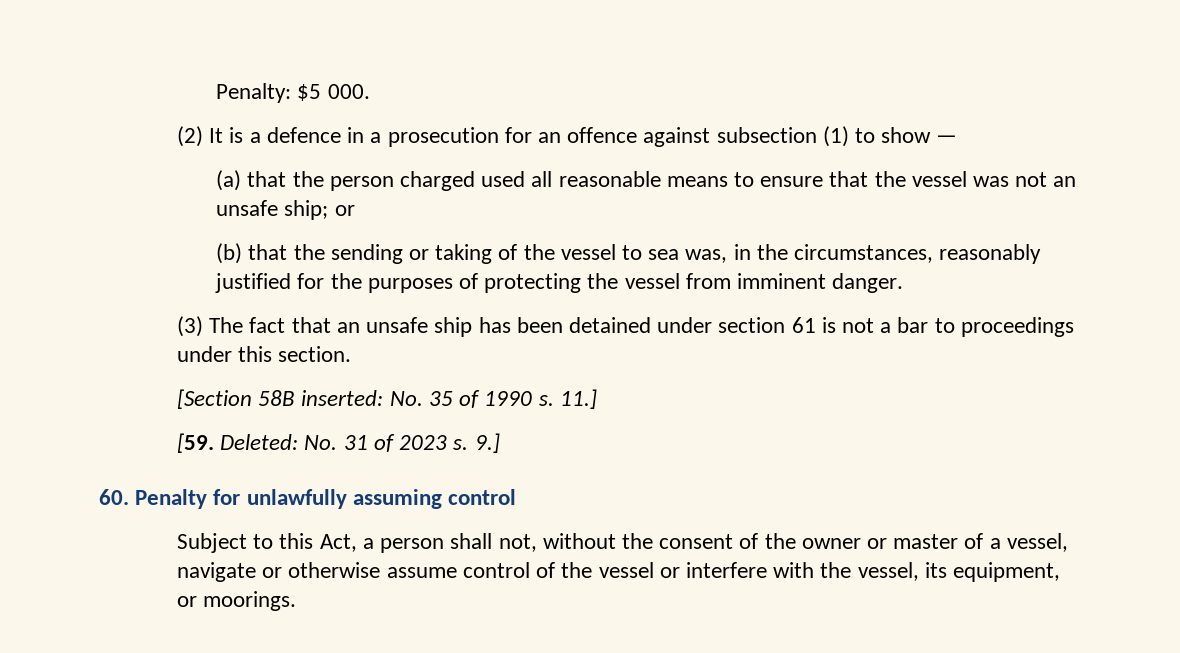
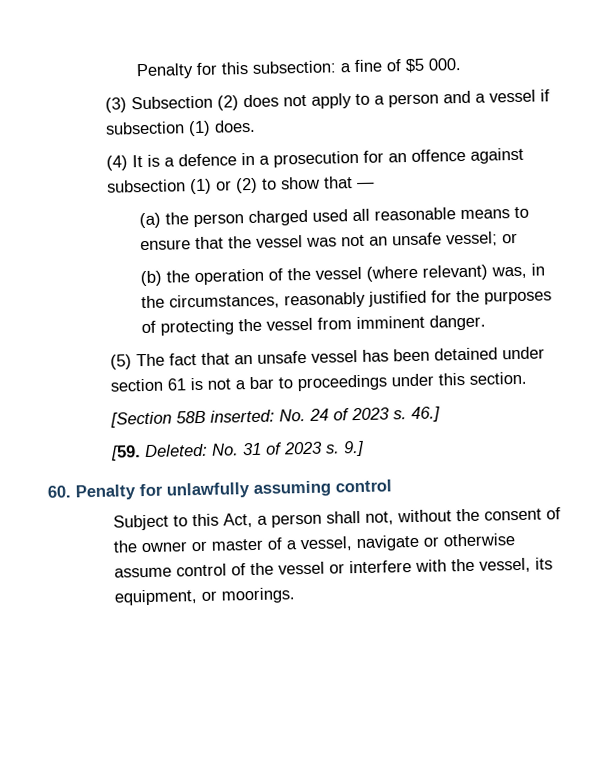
[216,83,370,103] [177,126,204,147] Penalty: $5 000. // (2) -> [136,57,462,80] [104,89,550,113] [104,119,256,137] [105,155,128,171] Penalty for this subsection: a fine of $5 000. // (3) Subsection (2) does not apply to a person and a vessel if subsection (1) does. // (4)
(849, 136) none -> [215,177,258,194] or (2)
(932, 135) none -> [322,176,353,189] that
[247,171,287,187] that -> (162, 220) none
[284,200,329,220] ship; -> [446,231,499,247] vessel;
[248,244,680,264] that the sending or taking of the vessel to sea -> [166,264,489,286] the operation of the vessel (where relevant)
[177,316,204,337] (3) -> [109,354,132,370] (5)
[434,317,473,337] ship -> [310,350,358,363] vessel
[428,389,597,409] 35 of 1990 s. 11.] -> [308,406,440,423] 24 of 2023 s. 46.]

